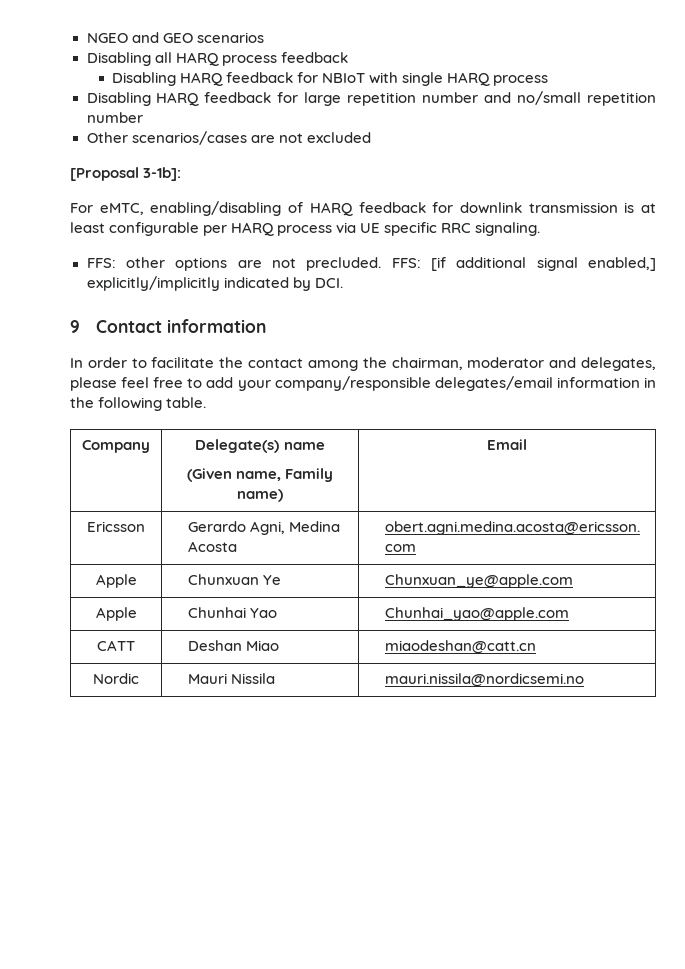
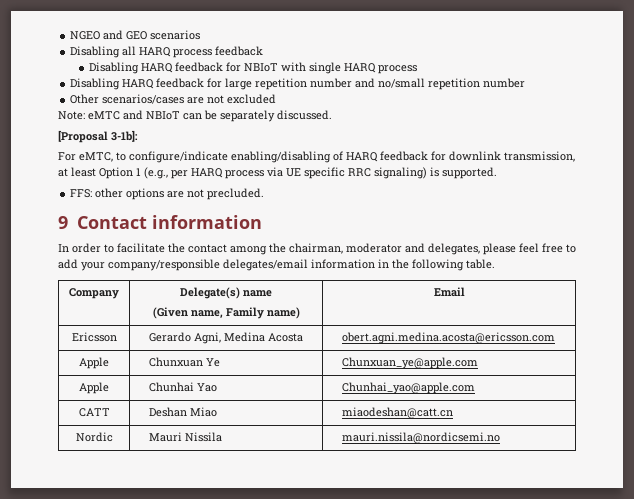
(371, 137) none -> [58,110,332,122] // Note: eMTC and NBIoT can be separately discussed.
(144, 209) none -> [116,151,228,163] to configure/indicate
[528,202,656,213] [70,222,200,236] transmission is at least configurable -> [504,151,575,162] [58,167,168,179] transmission, at least Option 1 (e.g.,
[475,222,541,236] signaling. -> [374,167,497,179] signaling) is supported.
[391,257,657,271] [86,276,343,291] FFS: [if additional signal enabled,] explicitly/implicitly indicated by DCI. -> (265, 194) none

